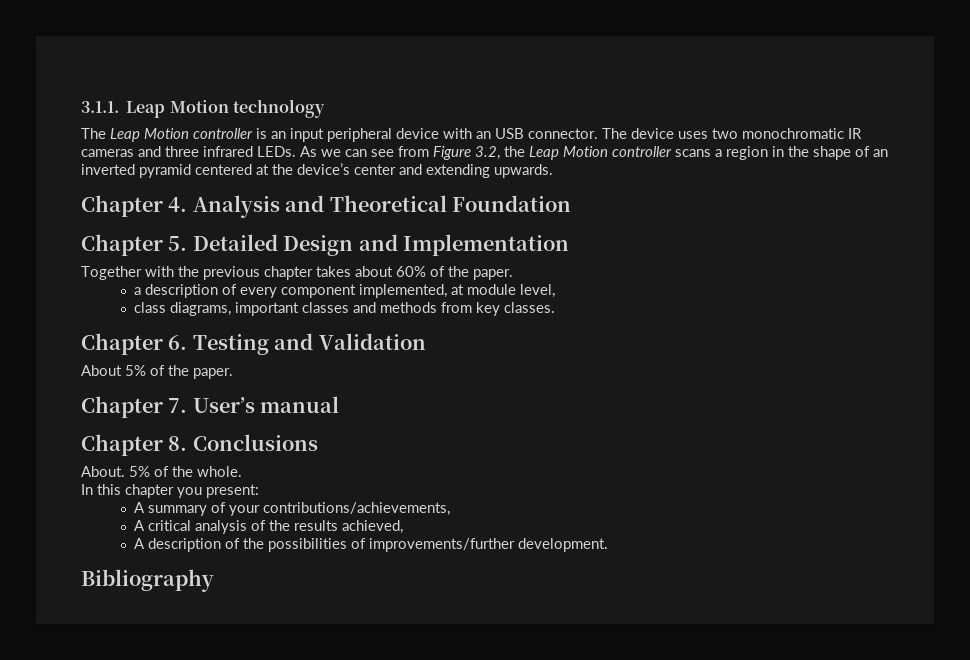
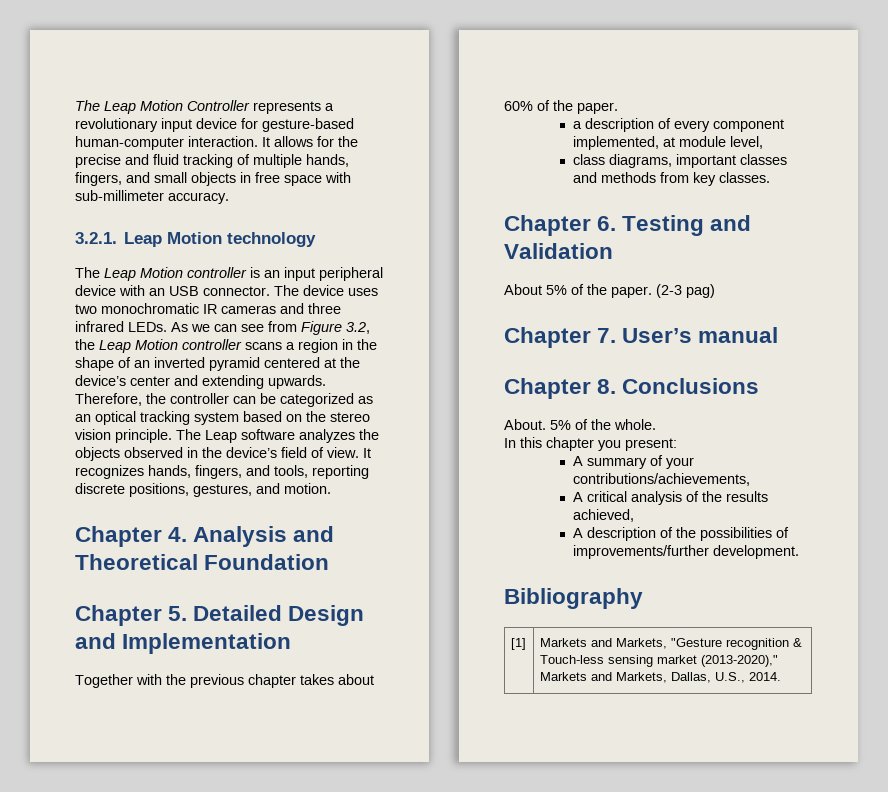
[81,101,119,113] 3.1.1. -> [75,100,334,114] [75,118,354,132] [75,136,358,150] [75,154,349,168] [75,172,351,186] [75,190,229,204] [75,232,117,244] The Leap Motion Controller represents a revolutionary input device for gesture-based human-computer interaction. It allows for the precise and fluid tracking of multiple hands, fingers, and small objects in free space with sub-millimeter accuracy. // 3.2.1.
(553, 171) none -> [75,393,373,407] [75,411,370,425] [75,429,379,443] [75,447,371,461] [75,465,369,479] [75,483,331,497] Therefore, the controller can be categorized as an optical tracking system based on the stereo vision principle. The Leap software analyzes the objects observed in the device’s field of view. It recognizes hands, fingers, and tools, reporting discrete positions, gestures, and motion.
(233, 373) none -> [656,284,715,298] (2-3 pag)
(214, 580) none -> [510,638,526,650] [539,638,802,650] [539,655,778,667] [539,672,781,683] // [1] | Markets and Markets, "Gesture recognition & Touch-less sensing market (2013-2020)," Markets and Markets, Dallas, U.S., 2014.

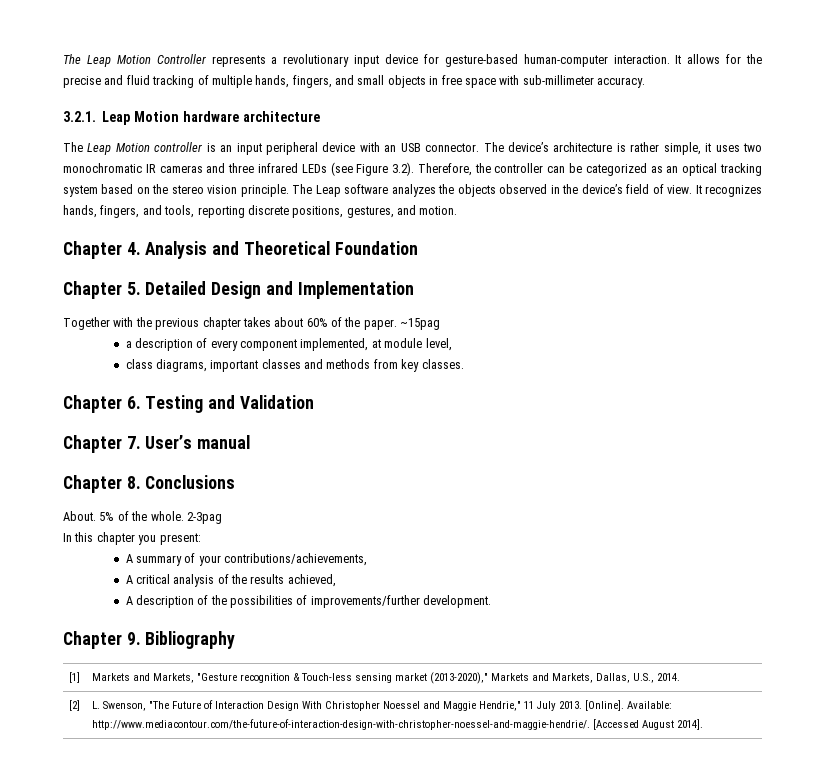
[227,232,317,247] technology -> [182,111,320,122] hardware architecture
[303,285,344,296] device -> [508,142,712,155] device’s architecture is rather simple, it
[128,321,370,335] [75,339,377,353] [75,357,360,371] [75,375,326,389] LEDs. As we can see from Figure 3.2, the Leap Motion controller scans a region in the shape of an inverted pyramid centered at the device’s center and extending upwards. -> [301,162,415,176] LEDs (see Figure 3.2).
(618, 108) none -> [400,318,441,330] ~15pag
[504,284,715,298] // About 5% of the paper. (2-3 pag) -> (314, 402) none
(656, 424) none -> [186,512,222,524] 2-3pag
(799, 552) none -> [63,631,141,649] Chapter 9.
(781, 676) none -> [68,700,80,711] [91,700,672,711] [91,719,703,730] // [2] | L. Swenson, "The Future of Interaction Design With Christopher Noessel and Maggie Hendrie," 11 July 2013. [Online]. Available: http://www.mediacontour.com/the-future-of-interaction-design-with-christopher-noessel-and-maggie-hendrie/. [Accessed August 2014].

